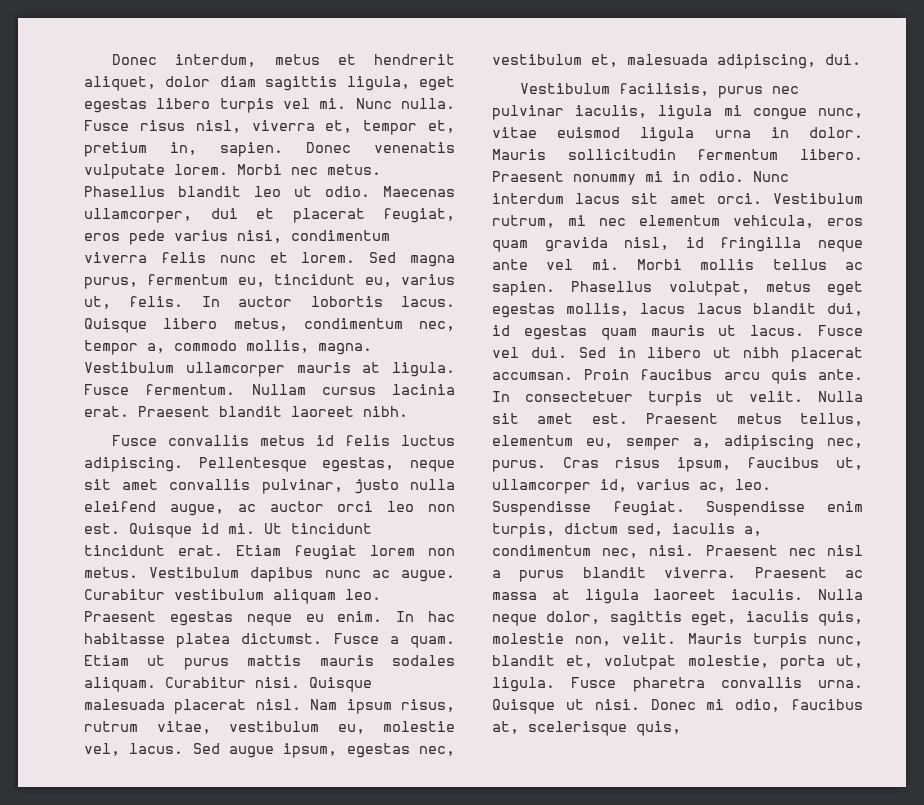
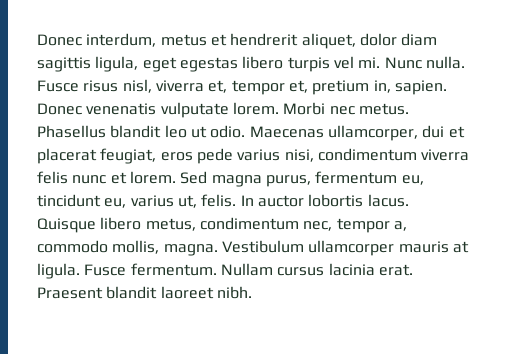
[112,435,455,446] [84,457,456,472] [84,479,455,494] [84,501,455,516] [84,523,372,538] [84,545,455,560] [84,567,455,582] [84,589,381,604] [84,611,455,626] [84,633,455,648] [84,655,455,670] [84,677,372,692] [84,699,455,714] [84,721,455,734] [84,743,455,758] [492,54,861,69] [520,83,800,98] [492,105,863,120] [492,127,863,142] [492,149,863,160] [492,171,789,185] [492,193,863,204] [492,215,863,228] [492,237,863,252] [492,259,863,270] [492,281,863,296] [492,303,863,318] [492,325,863,340] [492,347,863,362] [492,369,863,384] [492,391,863,406] [492,413,863,426] [492,435,863,450] [492,457,863,472] [492,479,771,494] [492,501,863,516] [492,523,762,538] [492,545,863,558] [492,567,863,582] [492,589,863,604] [492,611,863,626] [492,633,863,648] [492,655,863,670] [492,677,863,692] [492,699,863,714] [492,721,681,736] // Fusce convallis metus id felis luctus adipiscing. Pellentesque egestas, neque sit amet convallis pulvinar, justo nulla eleifend augue, ac auctor orci leo non est. Quisque id mi. Ut tincidunt tincidunt erat. Etiam feugiat lorem non metus. Vestibulum dapibus nunc ac augue. Curabitur vestibulum aliquam leo. Praesent egestas neque eu enim. In hac habitasse platea dictumst. Fusce a quam. Etiam ut purus mattis mauris sodales aliquam. Curabitur nisi. Quisque malesuada placerat nisl. Nam ipsum risus, rutrum vitae, vestibulum eu, molestie vel, lacus. Sed augue ipsum, egestas nec, vestibulum et, malesuada adipiscing, dui. // Vestibulum facilisis, purus nec pulvinar iaculis, ligula mi congue nunc, vitae euismod ligula urna in dolor. Mauris sollicitudin fermentum libero. Praesent nonummy mi in odio. Nunc interdum lacus sit amet orci. Vestibulum rutrum, mi nec elementum vehicula, eros quam gravida nisl, id fringilla neque ante vel mi. Morbi mollis tellus ac sapien. Phasellus volutpat, metus eget egestas mollis, lacus lacus blandit dui, id egestas quam mauris ut lacus. Fusce vel dui. Sed in libero ut nibh placerat accumsan. Proin faucibus arcu quis ante. In consectetuer turpis ut velit. Nulla sit amet est. Praesent metus tellus, elementum eu, semper a, adipiscing nec, purus. Cras risus ipsum, faucibus ut, ullamcorper id, varius ac, leo. Suspendisse feugiat. Suspendisse enim turpis, dictum sed, iaculis a, condimentum nec, nisi. Praesent nec nisl a purus blandit viverra. Praesent ac massa at ligula laoreet iaculis. Nulla neque dolor, sagittis eget, iaculis quis, molestie non, velit. Mauris turpis nunc, blandit et, volutpat molestie, porta ut, ligula. Fusce pharetra convallis urna. Quisque ut nisi. Donec mi odio, faucibus at, scelerisque quis, -> (252, 292) none

